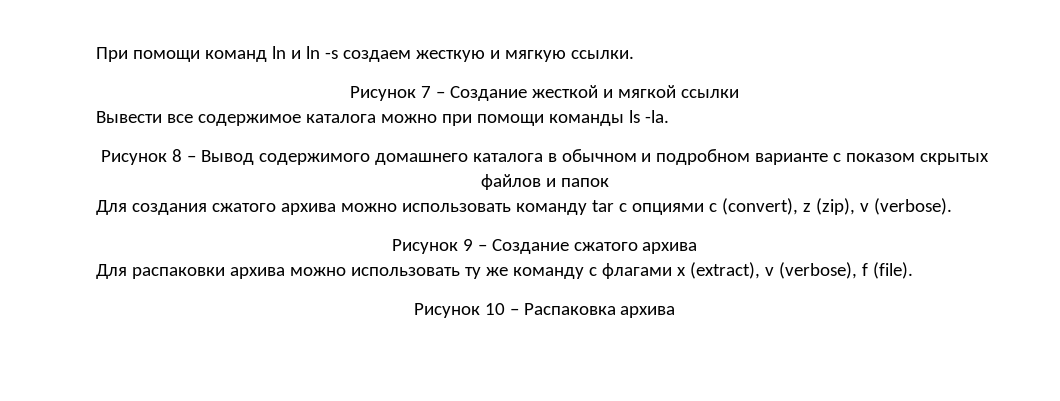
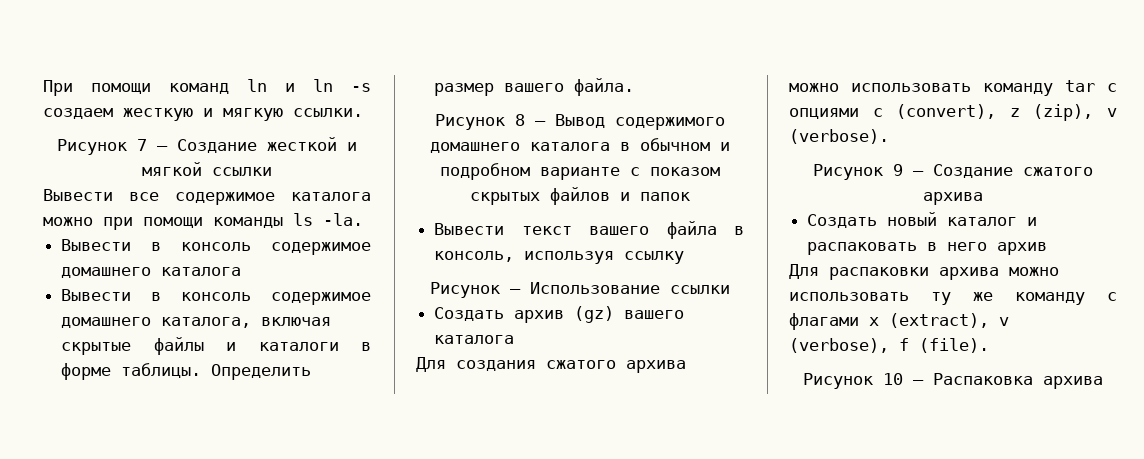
(669, 116) none -> [61,239,372,255] [61,267,242,278] [61,289,372,305] [61,317,332,328] [61,337,371,355] [61,363,312,380] [434,78,635,96] // Вывести в консоль содержимое домашнего каталога // Вывести в консоль содержимое домашнего каталога, включая скрытые файлы и каталоги в форме таблицы. Определить размер вашего файла.
(609, 182) none -> [434,221,744,239] [434,251,685,264] [430,282,730,298] [434,306,685,323] [434,335,515,344] // Вывести текст вашего файла в консоль, используя ссылку // Рисунок – Использование ссылки // Создать архив (gz) вашего каталога
(698, 248) none -> [807,212,1038,228] [807,242,1048,255] // Создать новый каталог и распаковать в него архив

